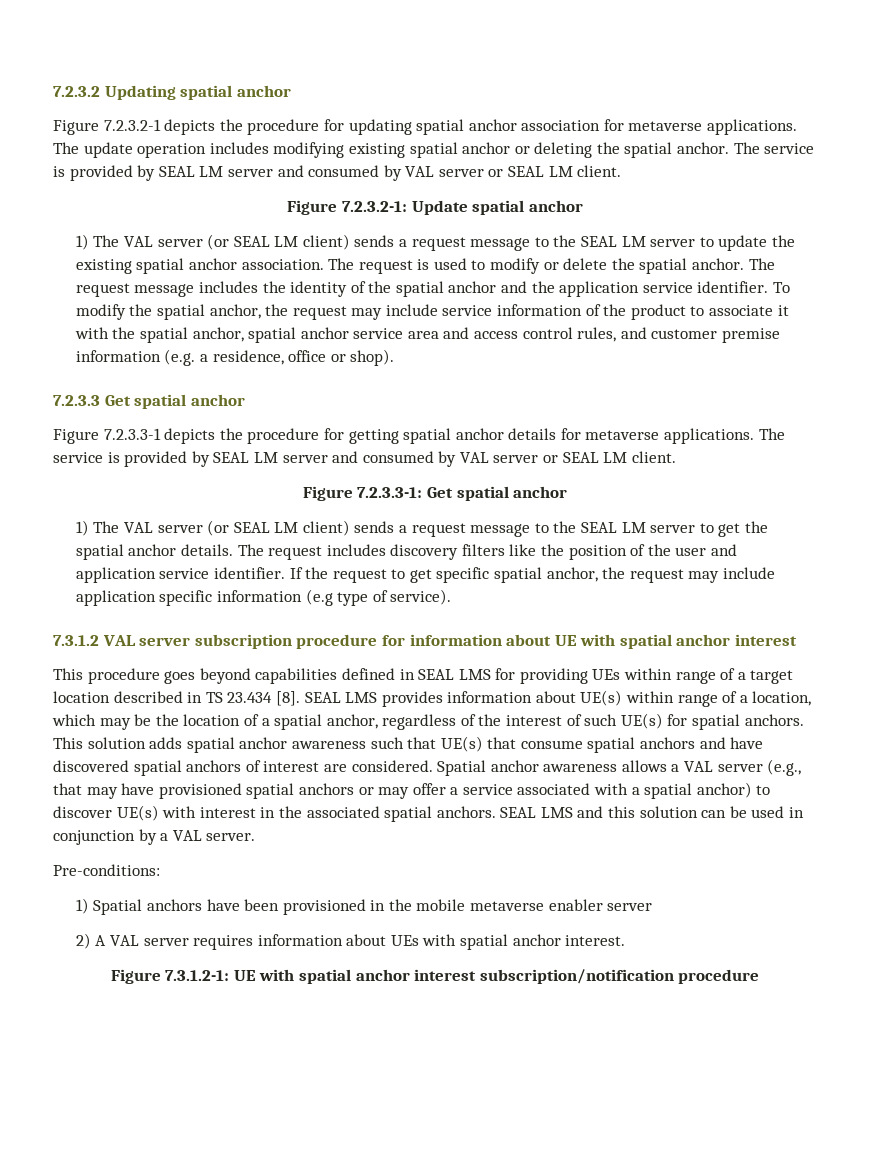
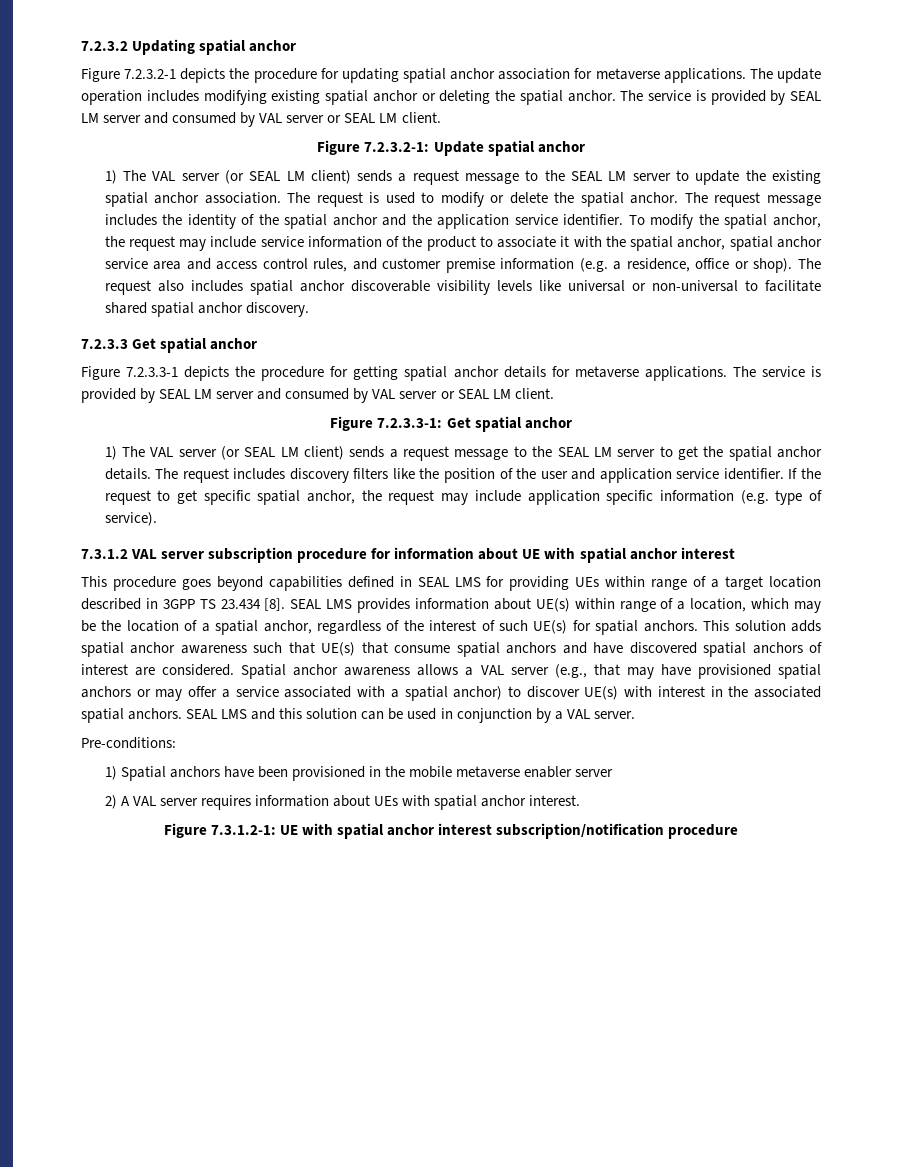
(395, 357) none -> [797,258,821,269] [104,280,821,295] [104,302,309,317] The request also includes spatial anchor discoverable visibility levels like universal or non-universal to facilitate shared spatial anchor discovery.
[305,589,333,606] (e.g -> [740,490,769,504] (e.g.
(203, 697) none -> [162,599,195,609] 3GPP

